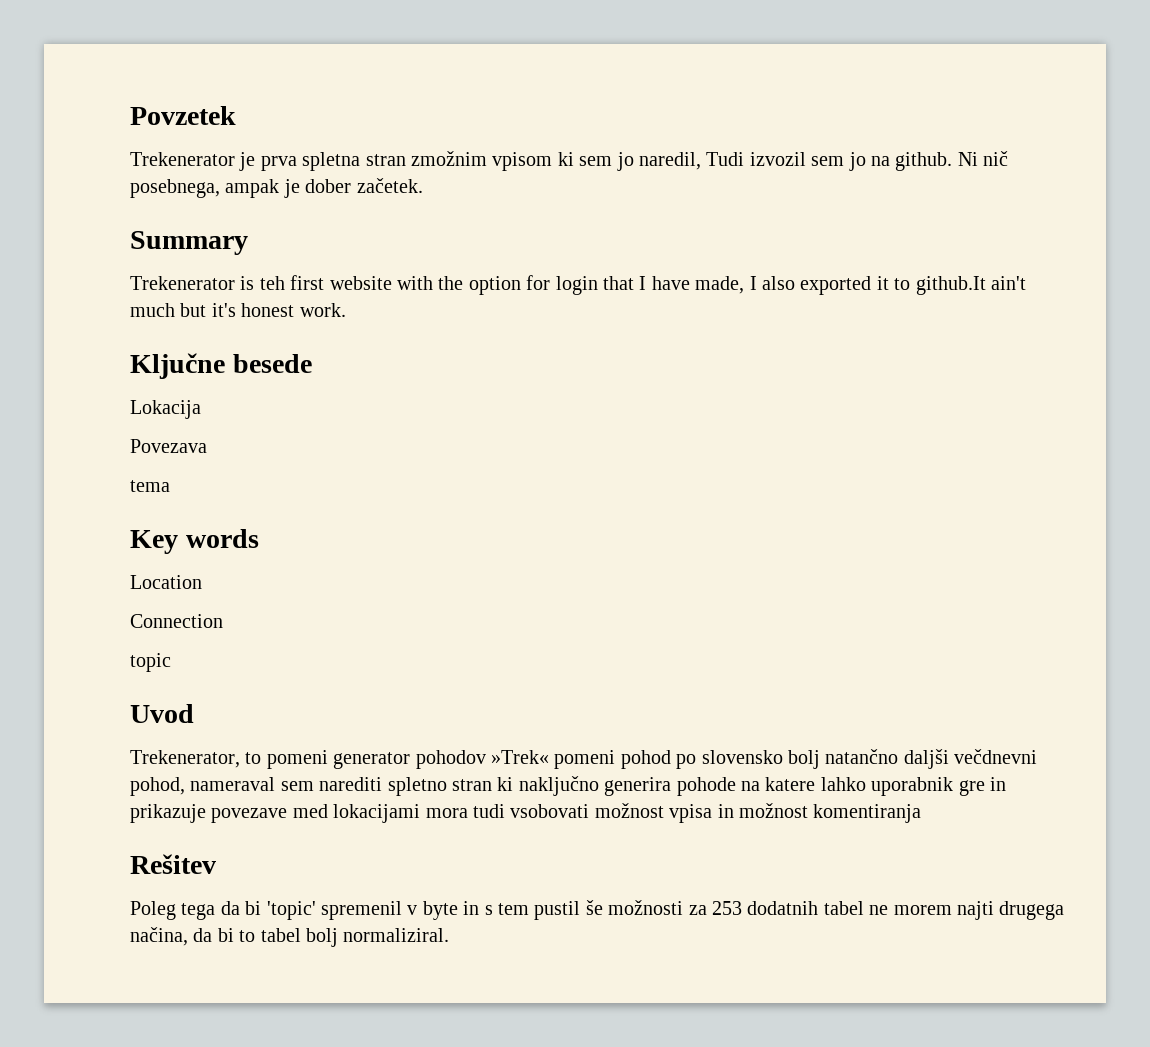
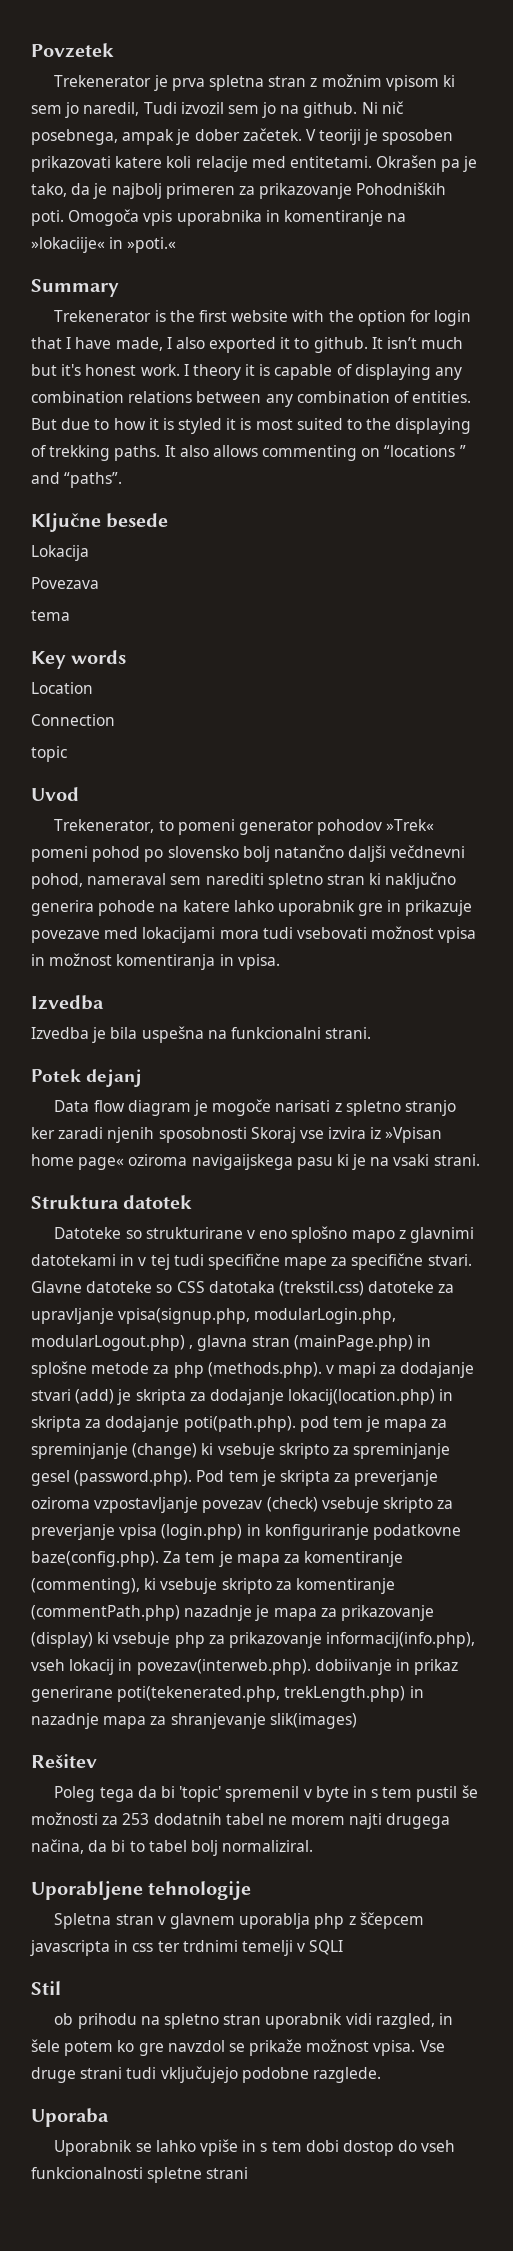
[411,151,487,166] zmožnim -> [310,74,382,87] z možnim
(423, 185) none -> [305,129,454,145] [31,155,478,172] [31,182,447,199] [31,209,407,226] [31,237,177,253] V teoriji je sposoben prikazovati katere koli relacije med entitetami. Okrašen pa je tako, da je najbolj primeren za prikazovanje Pohodniških poti. Omogoča vpis uporabnika in komentiranje na »lokaciije« in »poti.«
[259,276,285,290] teh -> [169,310,195,322] the
[915,276,1026,295] github.It ain't -> [313,337,418,353] github. It isn’t
(346, 310) none -> [183,364,463,380] [31,391,472,407] [31,418,472,434] [31,445,466,461] [31,472,123,488] I theory it is capable of displaying any combination relations between any combination of entities. But due to how it is styled it is most suited to the displaying of trekking paths. It also allows commenting on “locations ” and “paths”.
[510,804,590,818] vsobovati -> [296,927,367,939] vsebovati
(922, 813) none -> [219,954,280,970] [31,995,104,1010] [31,1026,372,1043] [31,1069,143,1087] [54,1099,456,1116] [31,1127,443,1143] [31,1154,480,1170] [31,1195,193,1209] [54,1226,474,1243] [31,1253,472,1270] [31,1281,455,1296] [31,1308,397,1324] [31,1335,431,1351] [31,1361,475,1378] [31,1389,454,1405] [31,1416,448,1432] [31,1443,451,1459] [31,1470,439,1486] [31,1497,454,1513] [31,1524,461,1540] [31,1551,404,1567] [31,1578,395,1594] [31,1605,434,1621] [31,1632,476,1648] [31,1659,459,1675] [31,1686,424,1702] [31,1713,357,1729] in vpisa. // Izvedba // Izvedba je bila uspešna na funkcionalni strani. // Potek dejanj // Data flow diagram je mogoče narisati z spletno stranjo ker zaradi njenih sposobnosti Skoraj vse izvira iz »Vpisan home page« oziroma navigaijskega pasu ki je na vsaki strani. // Struktura datotek // Datoteke so strukturirane v eno splošno mapo z glavnimi datotekami in v tej tudi specifične mape za specifične stvari. Glavne datoteke so CSS datotaka (trekstil.css) datoteke za upravljanje vpisa(signup.php, modularLogin.php, modularLogout.php) , glavna stran (mainPage.php) in splošne metode za php (methods.php). v mapi za dodajanje stvari (add) je skripta za dodajanje lokacij(location.php) in skripta za dodajanje poti(path.php). pod tem je mapa za spreminjanje (change) ki vsebuje skripto za spreminjanje gesel (password.php). Pod tem je skripta za preverjanje oziroma vzpostavljanje povezav (check) vsebuje skripto za preverjanje vpisa (login.php) in konfiguriranje podatkovne baze(config.php). Za tem je mapa za komentiranje (commenting), ki vsebuje skripto za komentiranje (commentPath.php) nazadnje je mapa za prikazovanje (display) ki vsebuje php za prikazovanje informacij(info.php), vseh lokacij in povezav(interweb.php). dobiivanje in prikaz generirane poti(tekenerated.php, trekLength.php) in nazadnje mapa za shranjevanje slik(images)
(450, 935) none -> [31,1881,252,1900] [54,1912,424,1929] [30,1940,344,1956] [31,1981,61,1995] [54,2013,453,2029] [31,2039,445,2056] [31,2066,381,2083] [31,2108,109,2127] [54,2139,456,2156] [31,2167,249,2183] // Uporabljene tehnologije // Spletna stran v glavnem uporablja php z ščepcem javascripta in css ter trdnimi temelji v SQLI // Stil // ob prihodu na spletno stran uporabnik vidi razgled, in šele potem ko gre navzdol se prikaže možnost vpisa. Vse druge strani tudi vključujejo podobne razglede. // Uporaba // Uporabnik se lahko vpiše in s tem dobi dostop do vseh funkcionalnosti spletne strani

